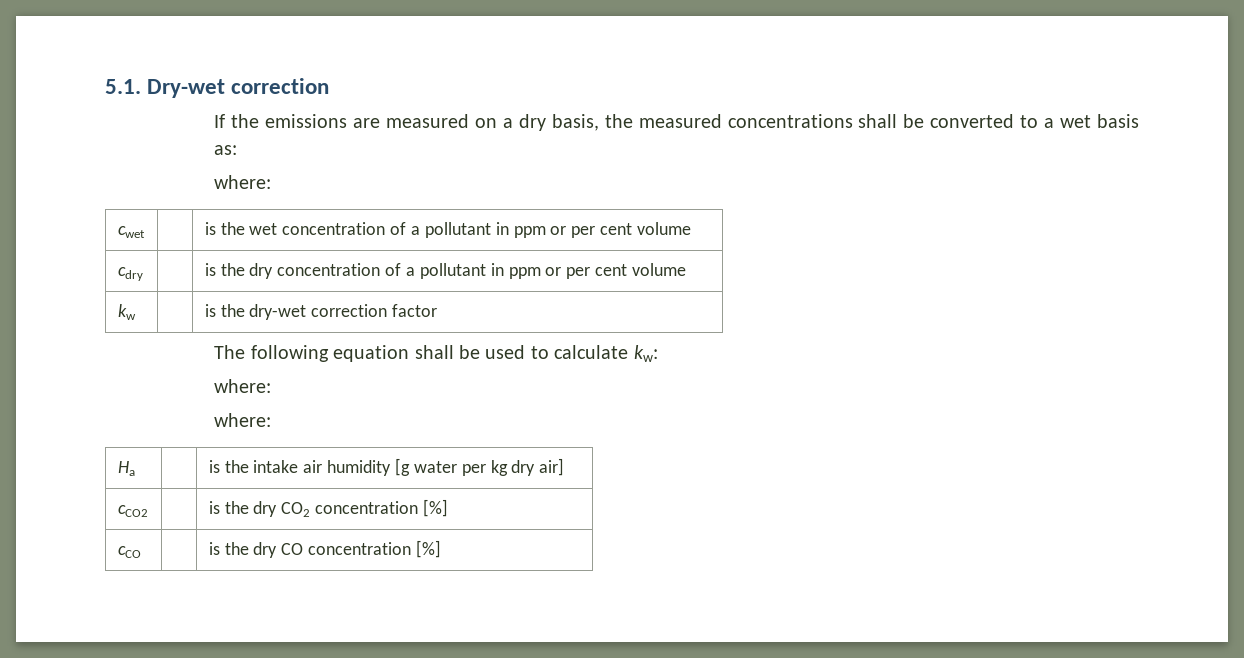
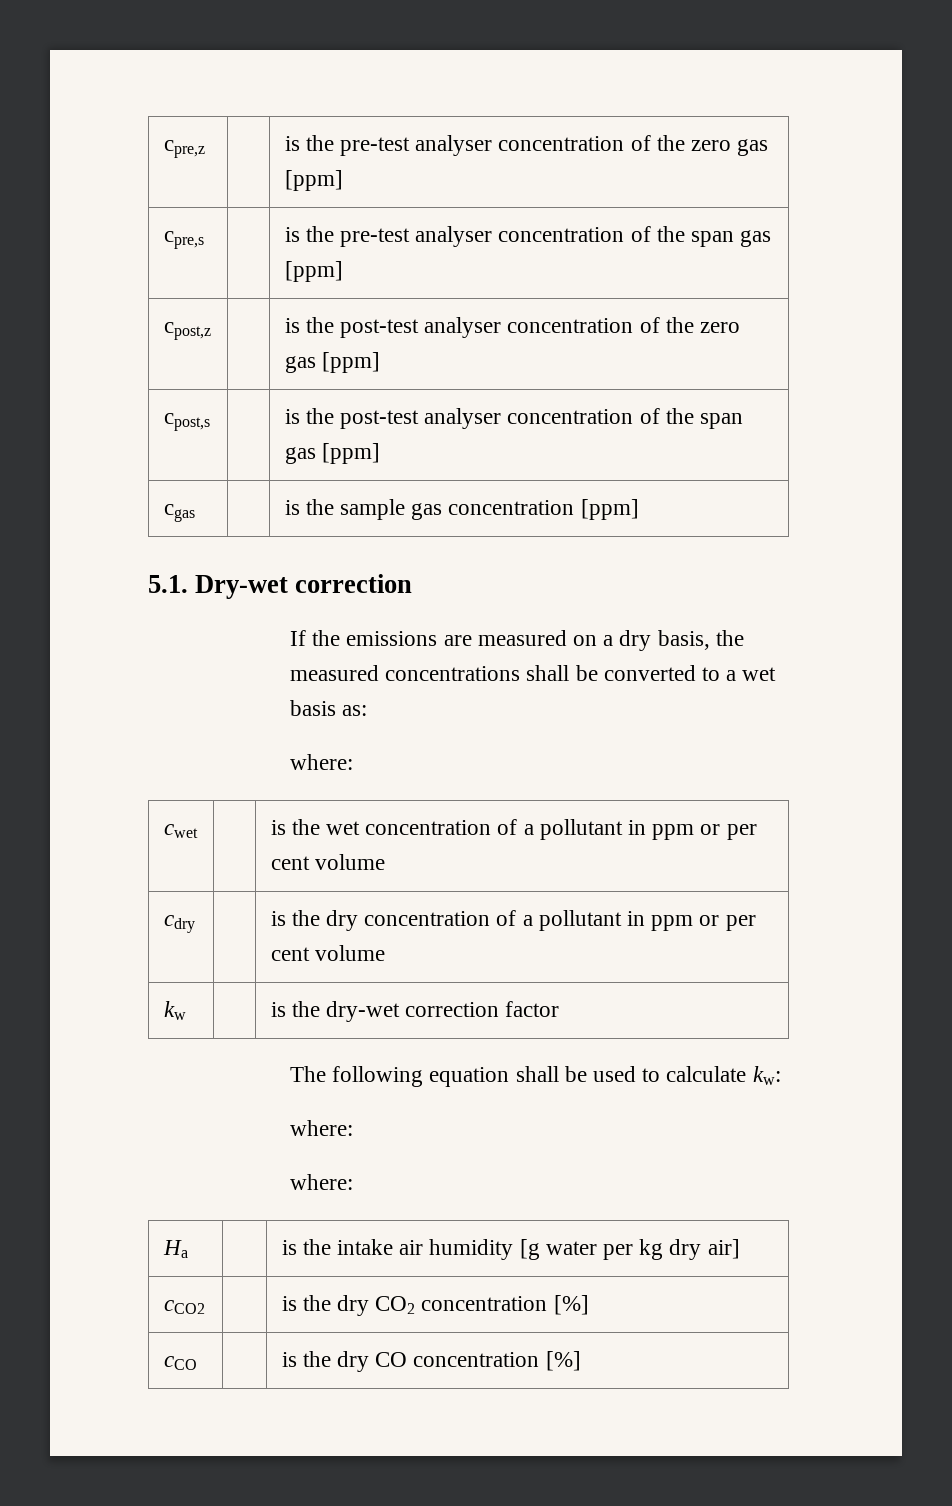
(105, 86) none -> [163,140,205,158] [284,135,769,156] [284,170,343,191] [163,231,204,249] [284,226,772,247] [284,261,343,282] [163,322,211,340] [284,317,741,338] [284,352,380,373] [163,413,210,431] [284,408,744,429] [284,443,380,464] [163,504,195,522] [284,499,639,520] cpre,z | | is the pre-test analyser concentration of the zero gas [ppm] // cpre,s | | is the pre-test analyser concentration of the span gas [ppm] // cpost,z | | is the post-test analyser concentration of the zero gas [ppm] // cpost,s | | is the post-test analyser concentration of the span gas [ppm] // cgas | | is the sample gas concentration [ppm] //

